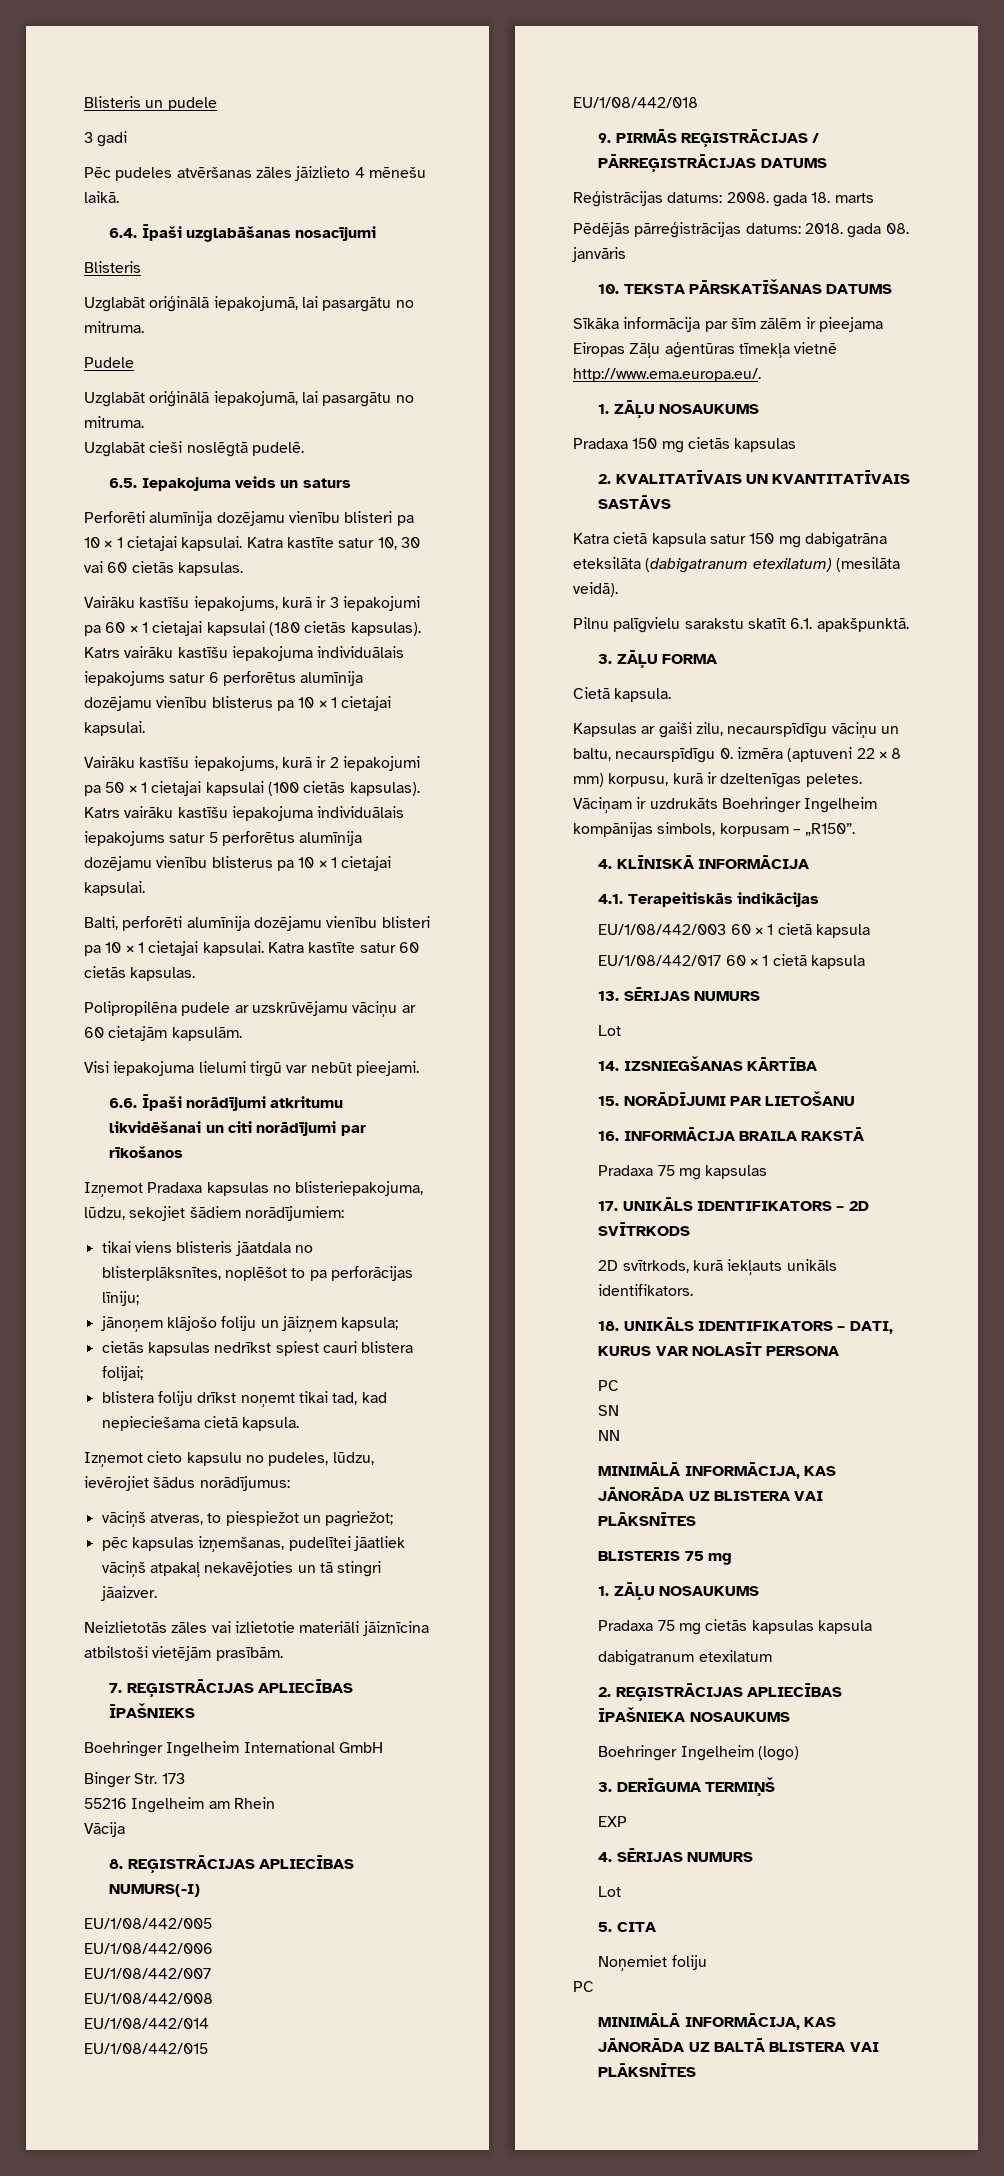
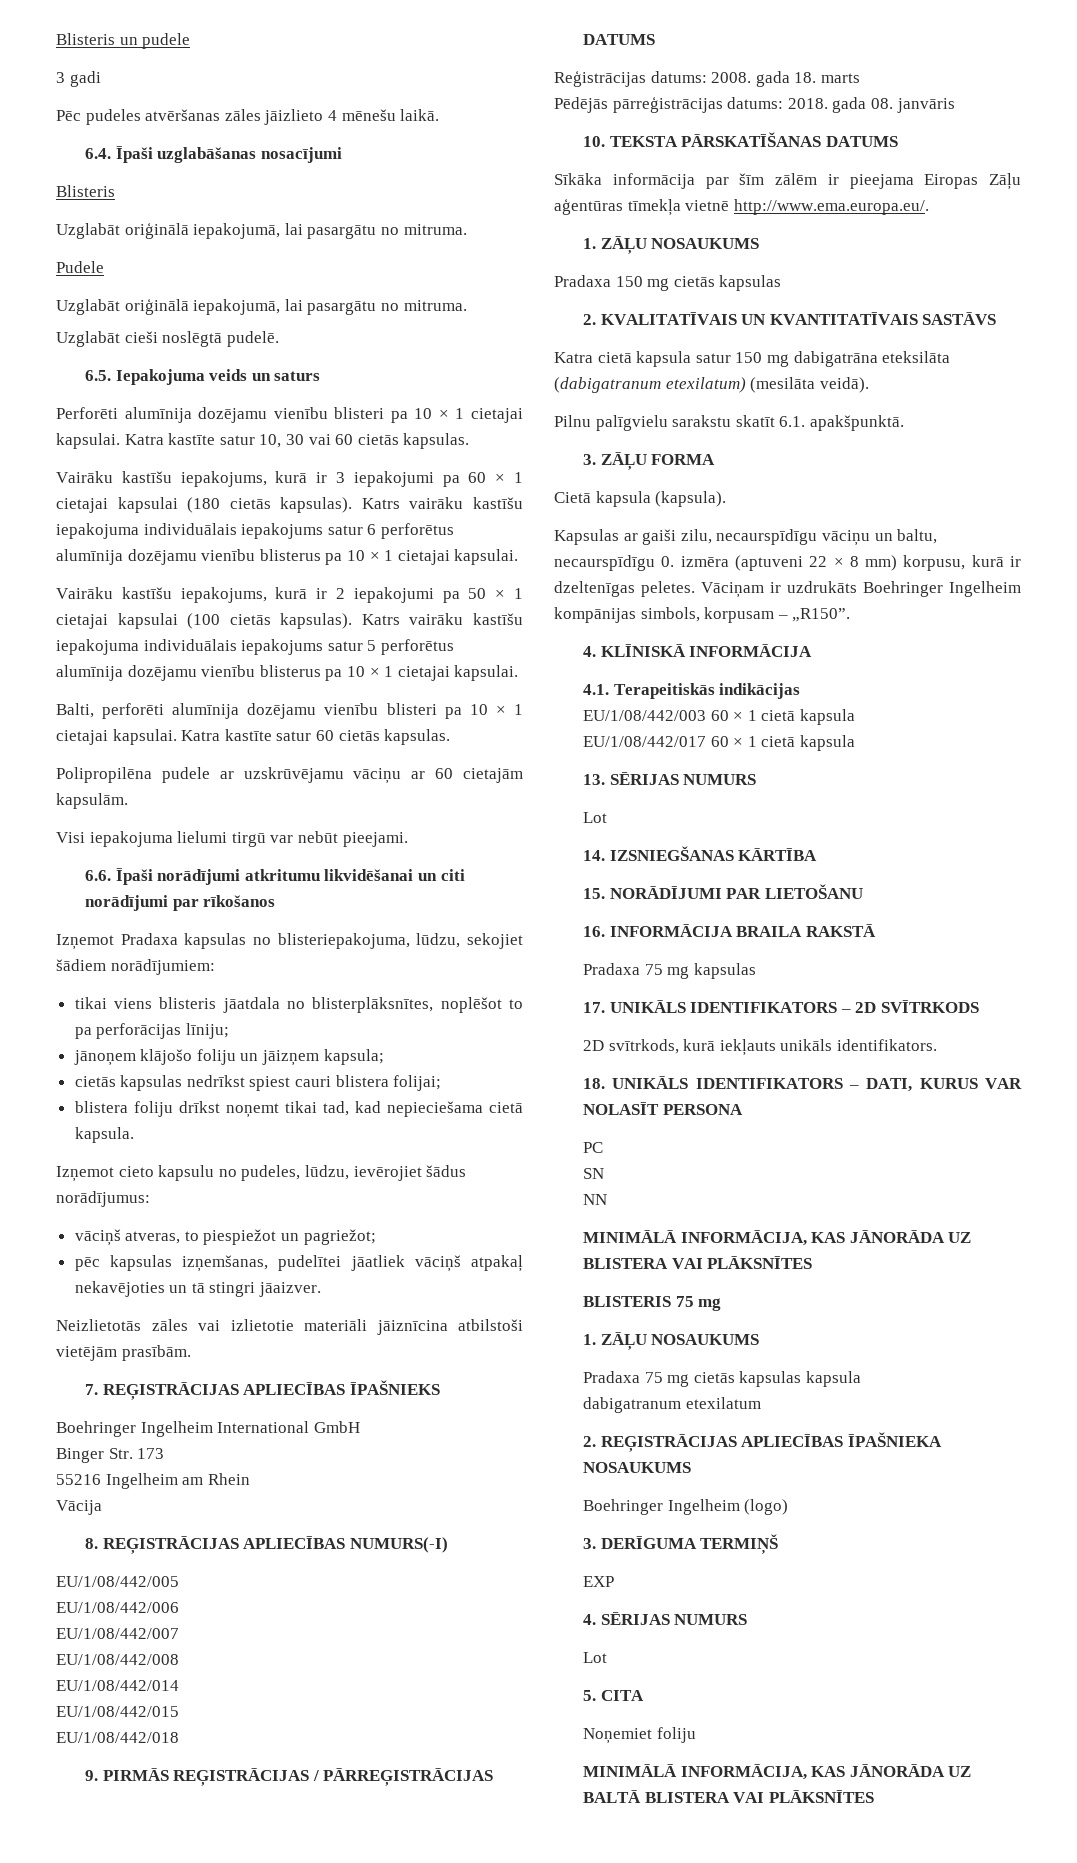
[614,688,672,702] kapsula. -> [595,491,727,507] kapsula (kapsula).
[573,1981,594,1992] // PC -> (696, 1735) none

